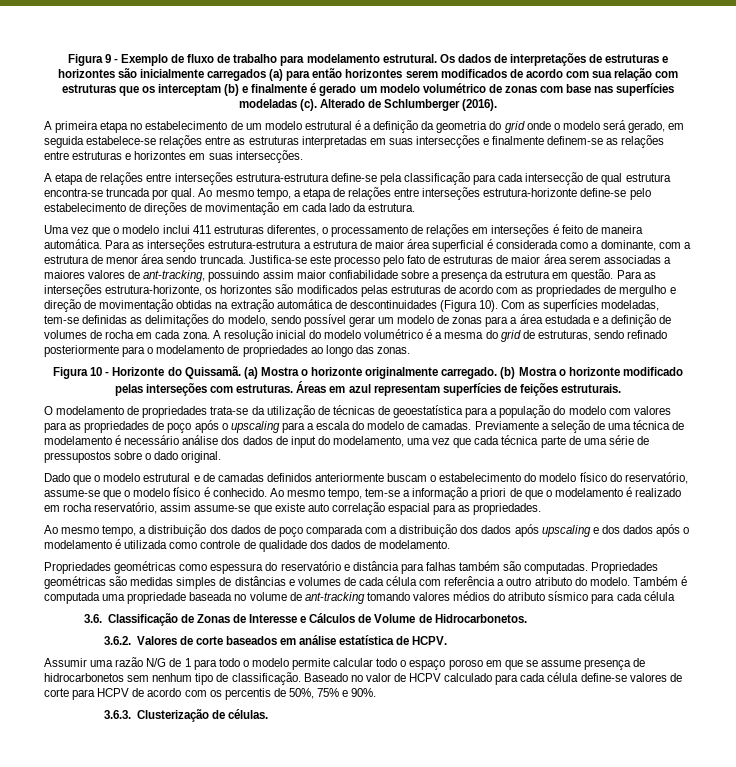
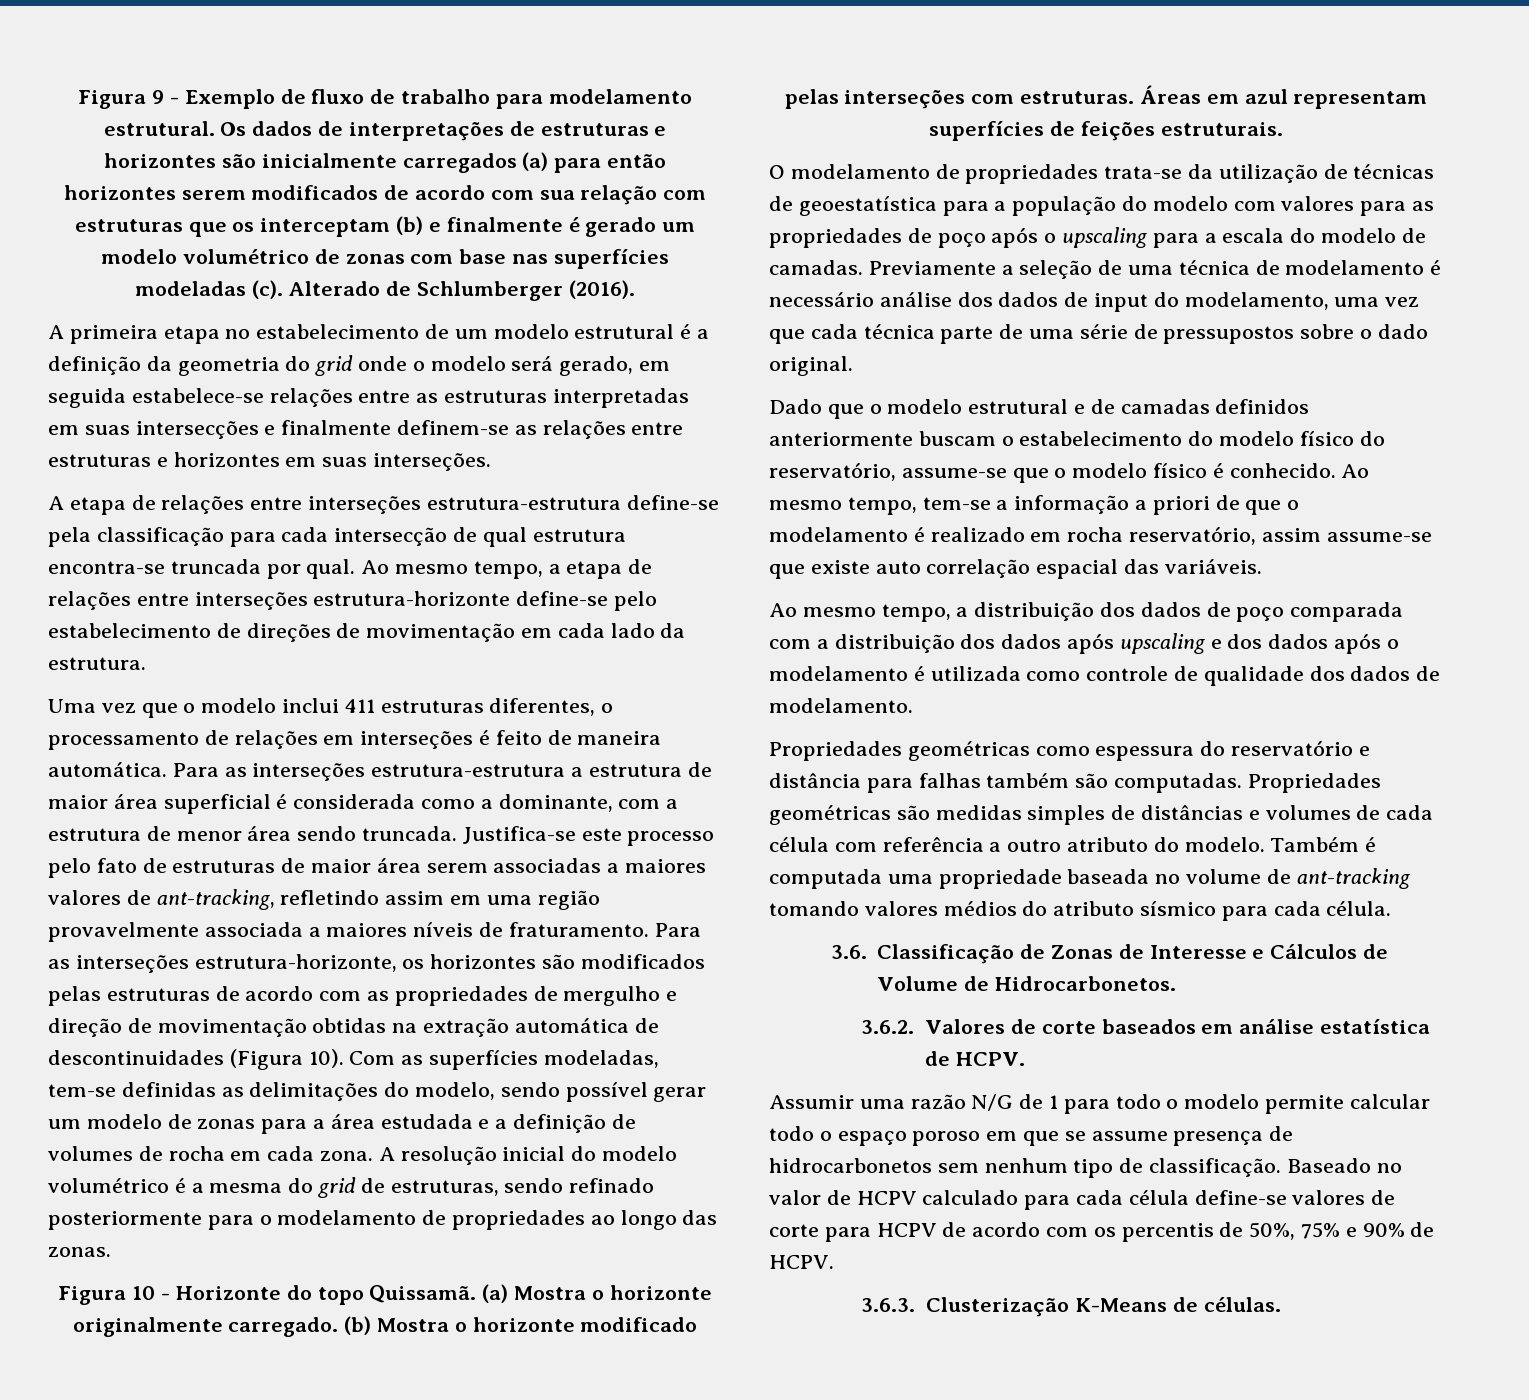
[235,150,303,163] intersecções. -> [373,453,492,471] interseções.
[208,269,614,282] possuindo assim maior confiabilidade sobre a presença da estrutura em questão. -> [280,890,600,910] [48,922,649,942] refletindo assim em uma região provavelmente associada a maiores níveis de fraturamento.
(182, 371) none -> [317,1287,364,1305] topo
[433,503,542,515] para as propriedades. -> [1124,559,1262,574] das variáveis.
[643,591,675,601] célula -> [1326,901,1392,916] célula.
[351,688,377,697] 90%. -> [1362,1222,1435,1237] [769,1255,834,1269] 90% de HCPV.
(209, 715) none -> [1074,1298,1167,1312] K-Means

